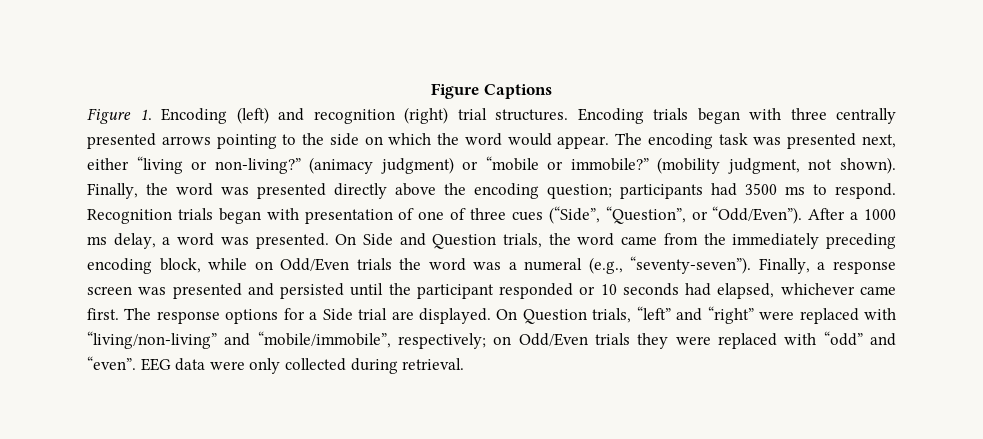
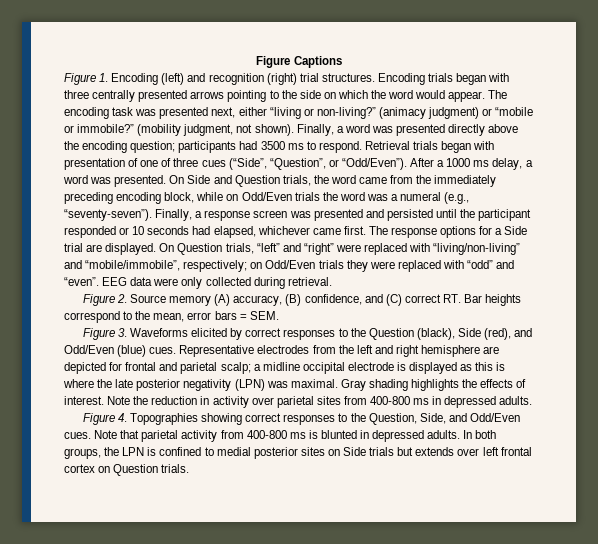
[146,183,168,195] the -> [336,126,344,133] a
[87,209,172,224] Recognition -> [364,141,410,150] Retrieval
(465, 364) none -> [82,294,522,306] [64,311,279,323] [82,328,533,340] [64,345,500,357] [64,362,506,374] [63,379,527,391] [64,396,533,408] [82,413,520,425] [64,430,497,442] [64,447,532,459] [64,464,190,476] // Figure 2. Source memory (A) accuracy, (B) confidence, and (C) correct RT. Bar heights correspond to the mean, error bars = SEM. // Figure 3. Waveforms elicited by correct responses to the Question (black), Side (red), and Odd/Even (blue) cues. Representative electrodes from the left and right hemisphere are depicted for frontal and parietal scalp; a midline occipital electrode is displayed as this is where the late posterior negativity (LPN) was maximal. Gray shading highlights the effects of interest. Note the reduction in activity over parietal sites from 400-800 ms in depressed adults. // Figure 4. Topographies showing correct responses to the Question, Side, and Odd/Even cues. Note that parietal activity from 400-800 ms is blunted in depressed adults. In both groups, the LPN is confined to medial posterior sites on Side trials but extends over left frontal cortex on Question trials.

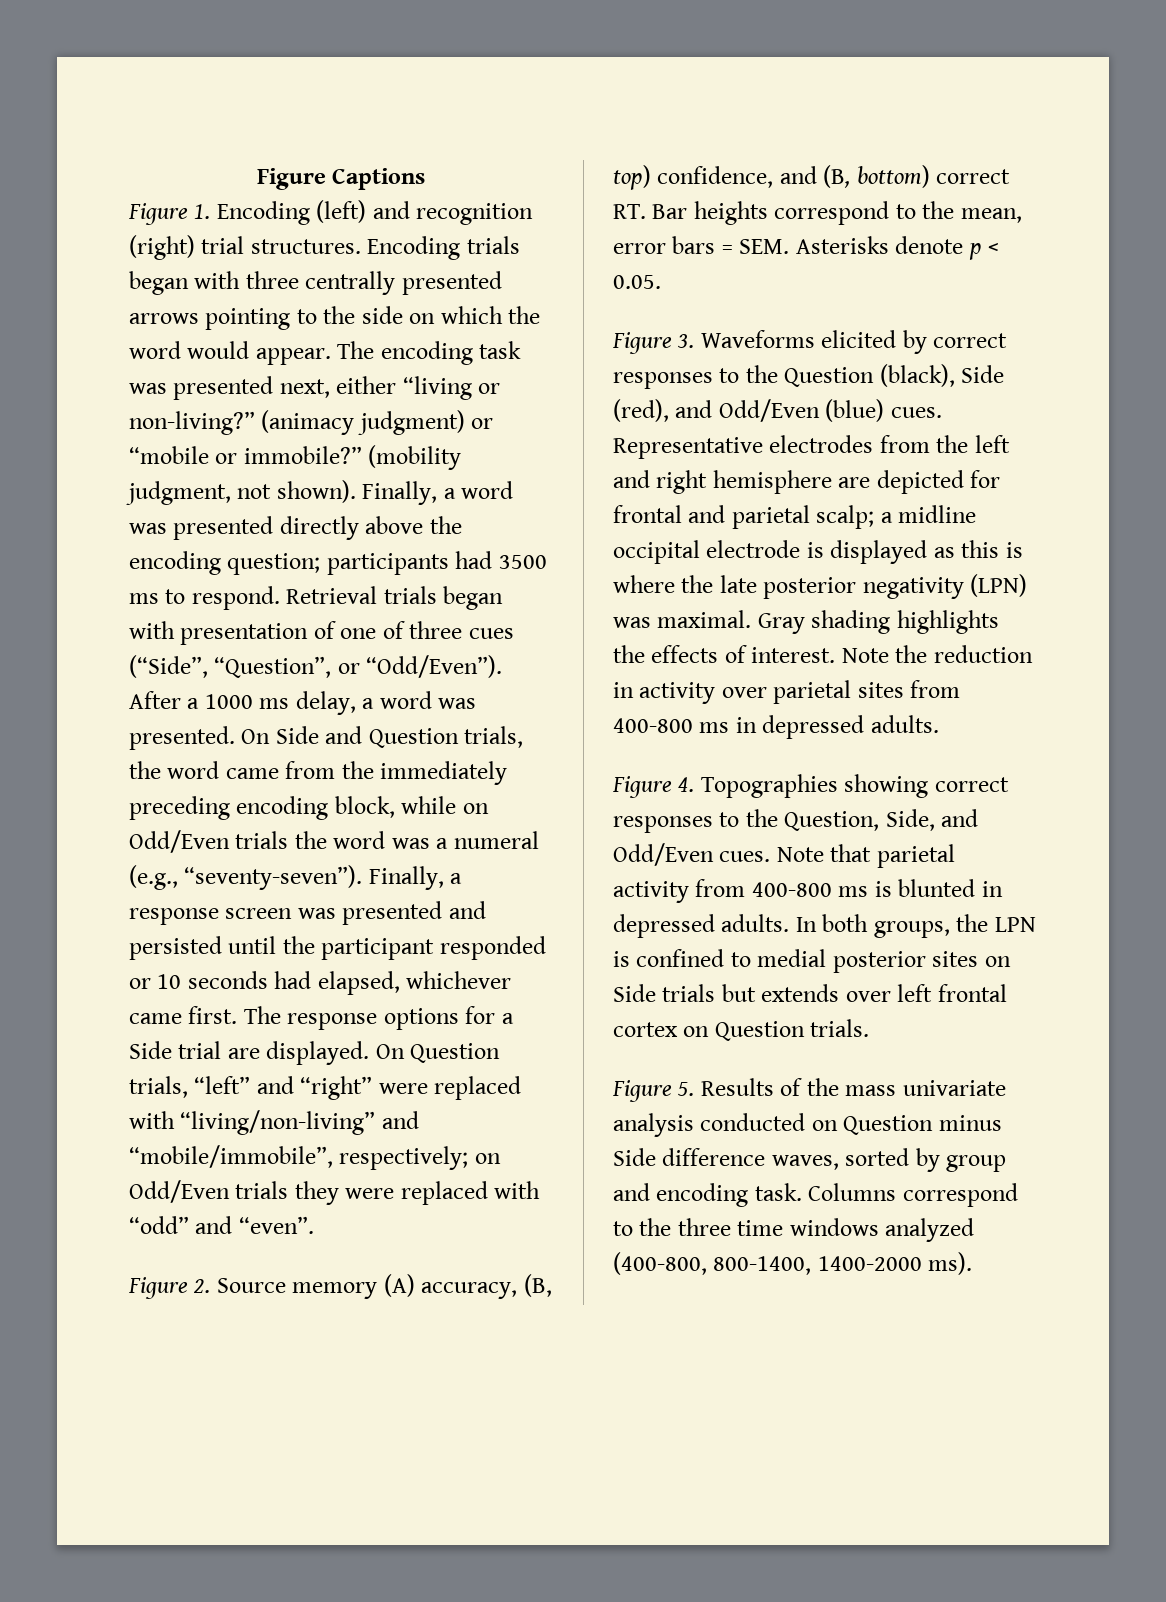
[102,277,332,289] EEG data were only collected during retrieval. -> (314, 1225) none
[285,294,402,306] (B) confidence, and (C) -> [523,1274,552,1297] [613,165,930,190] (B, top) confidence, and (B, bottom)
(279, 315) none -> [795,236,1000,260] [613,275,661,289] Asterisks denote p < 0.05.
(190, 468) none -> [612,1078,1006,1102] [613,1113,1002,1137] [613,1148,1007,1172] [613,1183,1018,1207] [613,1218,975,1242] [613,1252,973,1275] // Figure 5. Results of the mass univariate analysis conducted on Question minus Side difference waves, sorted by group and encoding task. Columns correspond to the three time windows analyzed (400-800, 800-1400, 1400-2000 ms).

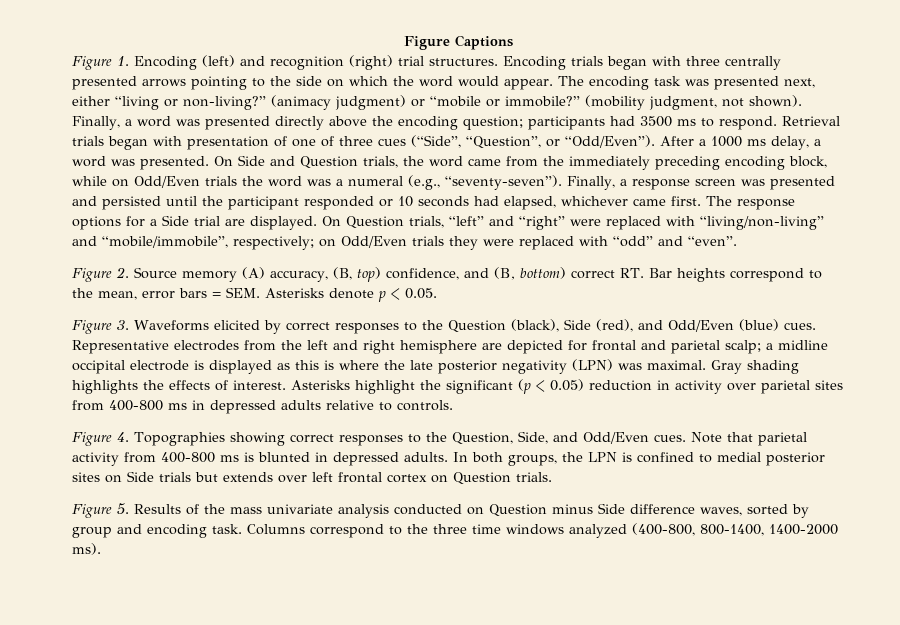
[841,645,928,663] Note the -> [291,379,584,394] Asterisks highlight the significant (p < 0.05)
[870,715,939,733] adults. -> [281,400,453,411] adults relative to controls.

